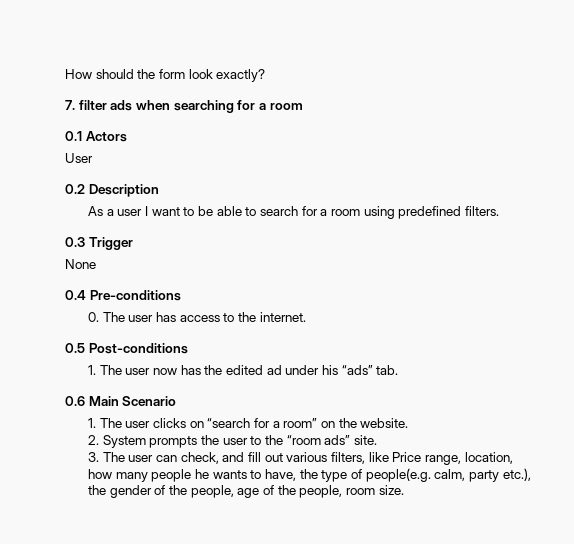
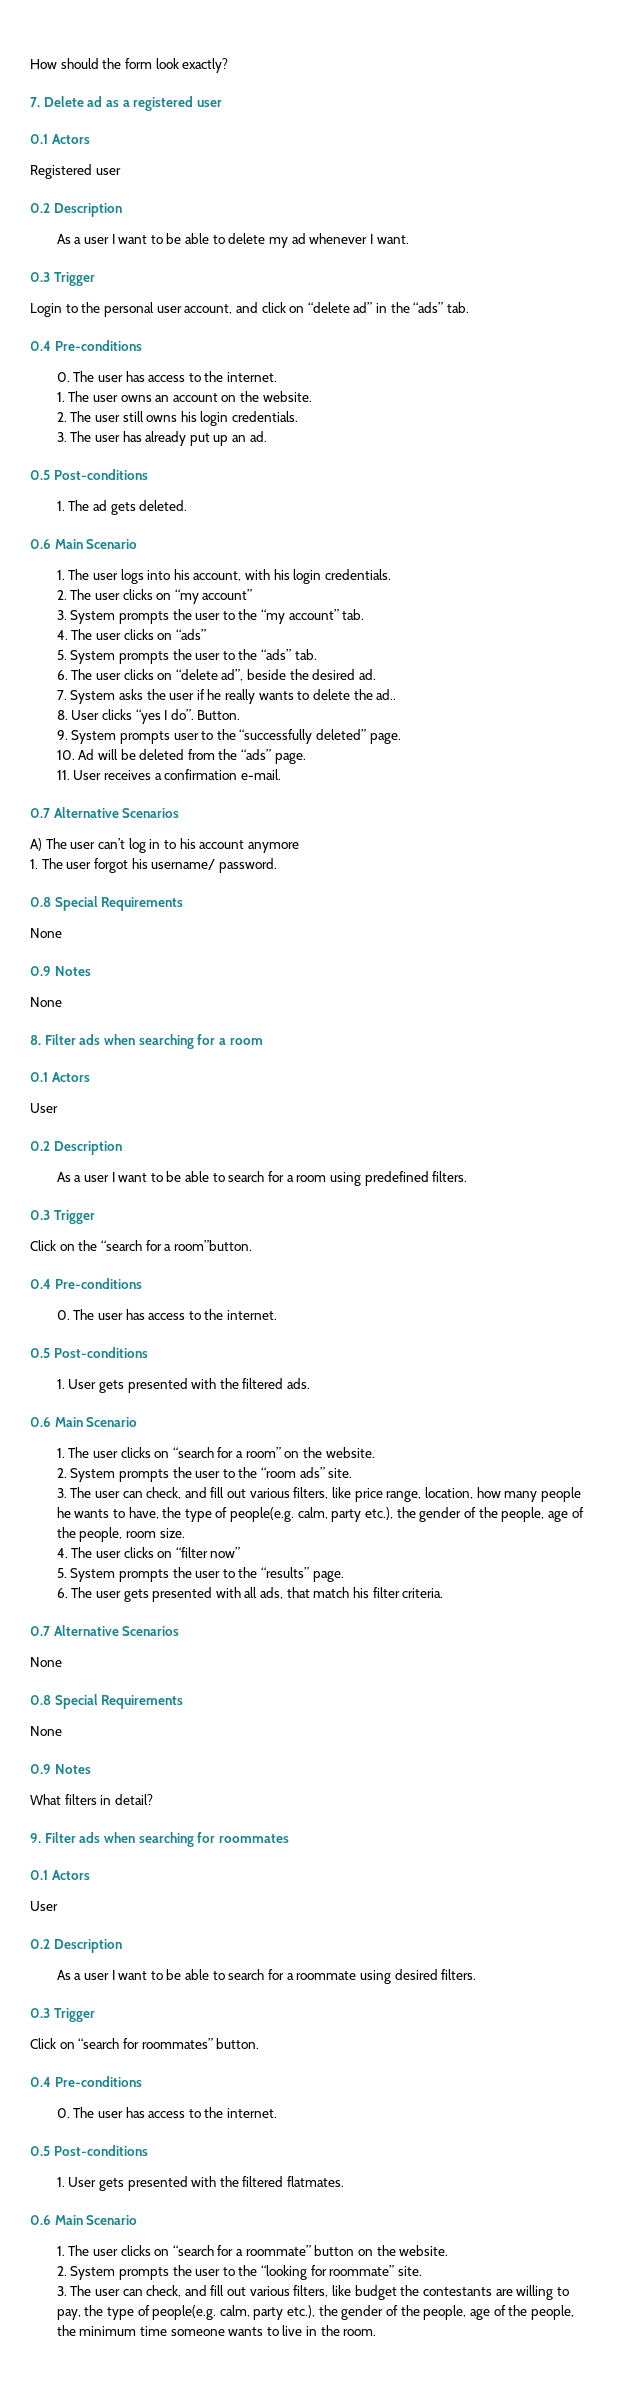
[78,100,107,110] filter -> [43,96,222,111] [30,134,90,144] [30,164,121,179] [30,203,122,217] [56,233,409,248] [30,272,95,286] [30,302,470,317] [30,340,142,351] [56,371,278,382] [56,391,312,402] [56,411,299,426] [56,431,267,446] [30,469,148,480] [56,500,188,515] [30,539,138,549] [56,569,392,584] [56,589,253,604] [56,609,365,624] [56,629,206,640] [56,649,317,664] [56,669,377,681] [56,689,397,704] [56,709,241,724] [56,729,401,744] [56,749,306,764] [56,769,281,780] [30,807,180,818] [30,838,299,853] [30,858,277,873] [30,896,184,911] [30,928,62,938] [30,966,91,976] [30,997,62,1007] [30,1034,76,1045] Delete ad as a registered user // 0.1 Actors // Registered user // 0.2 Description // As a user I want to be able to delete my ad whenever I want. // 0.3 Trigger // Login to the personal user account, and click on “delete ad” in the “ads” tab. // 0.4 Pre-conditions // 0. The user has access to the internet. // 1. The user owns an account on the website. // 2. The user still owns his login credentials. // 3. The user has already put up an ad. // 0.5 Post-conditions // 1. The ad gets deleted. // 0.6 Main Scenario // 1. The user logs into his account, with his login credentials. // 2. The user clicks on “my account” // 3. System prompts the user to the “my account” tab. // 4. The user clicks on “ads” // 5. System prompts the user to the “ads” tab. // 6. The user clicks on “delete ad”, beside the desired ad. // 7. System asks the user if he really wants to delete the ad.. // 8. User clicks “yes I do”. Button. // 9. System prompts user to the “successfully deleted” page. // 10. Ad will be deleted from the “ads” page. // 11. User receives a confirmation e-mail. // 0.7 Alternative Scenarios // A) The user can’t log in to his account anymore // 1. The user forgot his username/ password. // 0.8 Special Requirements // None // 0.9 Notes // None // 8. Filter
[65,259,96,269] // None -> [30,1240,252,1251] // Click on the “search for a room”button.
[99,365,399,375] The user now has the edited ad under his “ads” tab. -> [68,1378,311,1393] User gets presented with the filtered ads.
[392,452,422,462] Price -> [354,1488,383,1502] price
(404, 490) none -> [56,1547,241,1558] [56,1567,344,1582] [56,1587,444,1602] [30,1625,180,1636] [30,1657,62,1667] [30,1694,184,1709] [30,1726,62,1736] [30,1764,91,1774] [30,1794,153,1805] [30,1832,289,1847] [30,1870,90,1880] [30,1901,58,1911] [30,1939,122,1953] [56,1969,477,1984] [30,2008,95,2022] [30,2038,260,2049] [30,2076,142,2087] [56,2107,278,2118] [30,2145,148,2156] [56,2176,345,2191] [30,2215,138,2225] [56,2245,449,2256] [56,2265,423,2280] [56,2285,569,2300] [56,2305,574,2320] [56,2325,377,2336] // 4. The user clicks on “filter now” // 5. System prompts the user to the “results” page. // 6. The user gets presented with all ads, that match his filter criteria. // 0.7 Alternative Scenarios // None // 0.8 Special Requirements // None // 0.9 Notes // What filters in detail? // 9. Filter ads when searching for roommates // 0.1 Actors // User // 0.2 Description // As a user I want to be able to search for a roommate using desired filters. // 0.3 Trigger // Click on “search for roommates” button. // 0.4 Pre-conditions // 0. The user has access to the internet. // 0.5 Post-conditions // 1. User gets presented with the filtered flatmates. // 0.6 Main Scenario // 1. The user clicks on “search for a roommate” button on the website. // 2. System prompts the user to the “looking for roommate” site. // 3. The user can check, and fill out various filters, like budget the contestants are willing to pay, the type of people(e.g. calm, party etc.), the gender of the people, age of the people, the minimum time someone wants to live in the room.

